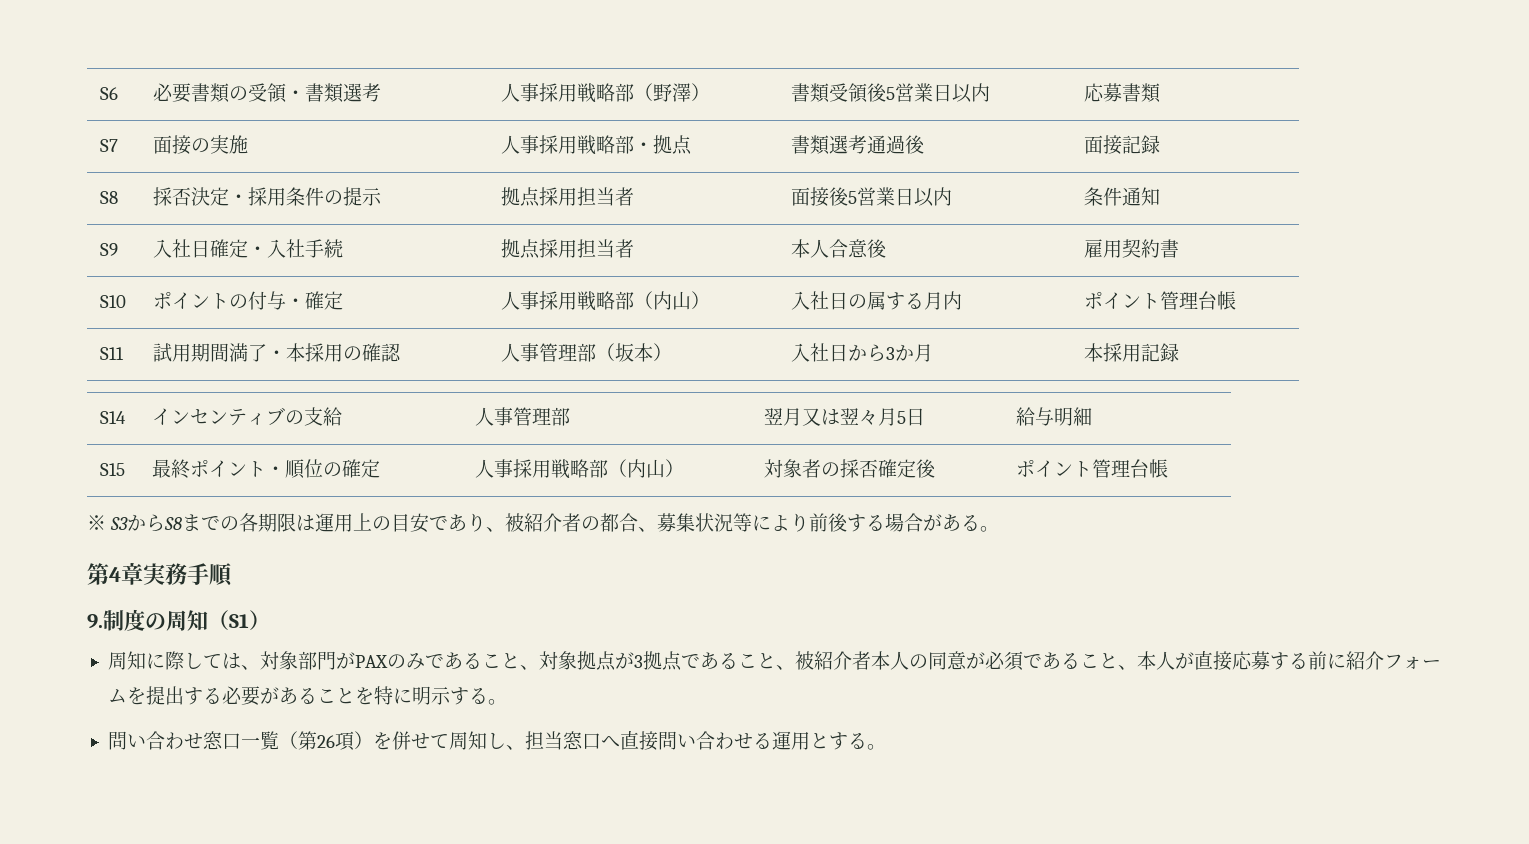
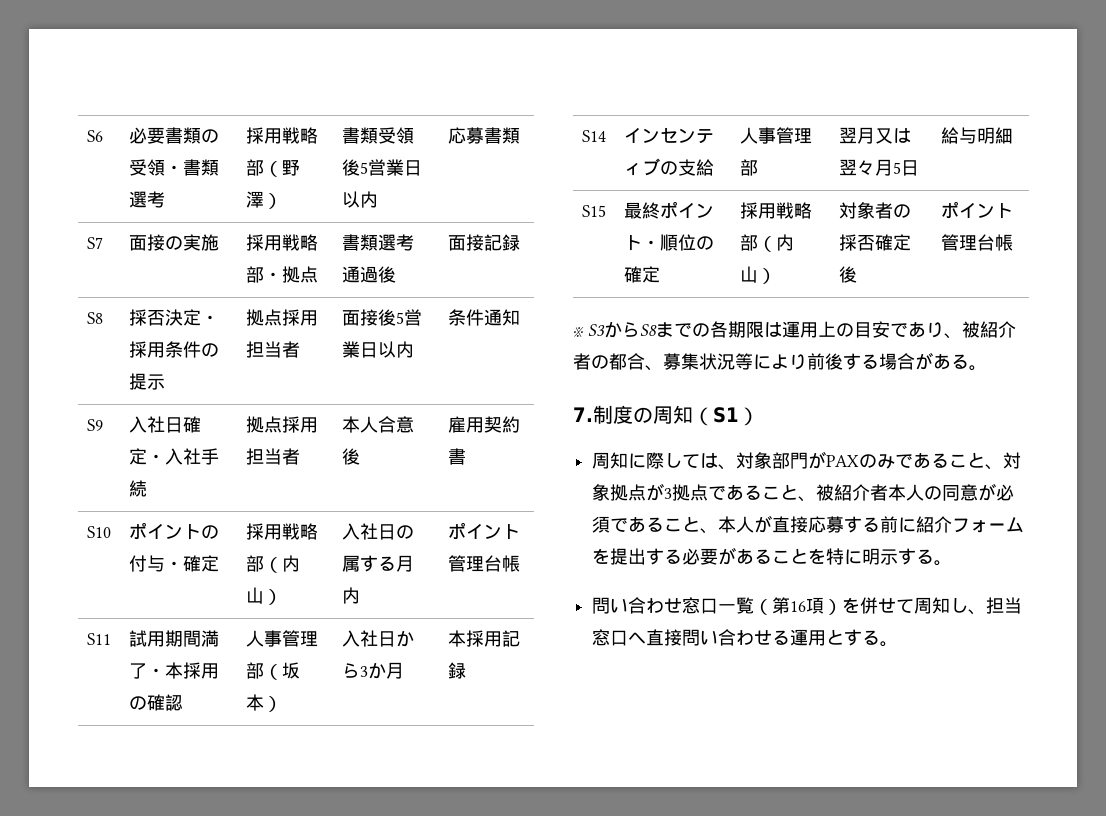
[501,83,540,102] 人事 -> (165, 199) none
[501,135,540,154] 人事 -> (219, 242) none
[501,291,540,310] 人事 -> (219, 563) none
[475,459,514,478] 人事 -> (660, 274) none
[87,562,232,586] [87,614,103,629] 第4章実務手順 // 9. -> [573,407,593,422] 7.
[316,735,335,748] 26 -> [790,601,807,612] 16

